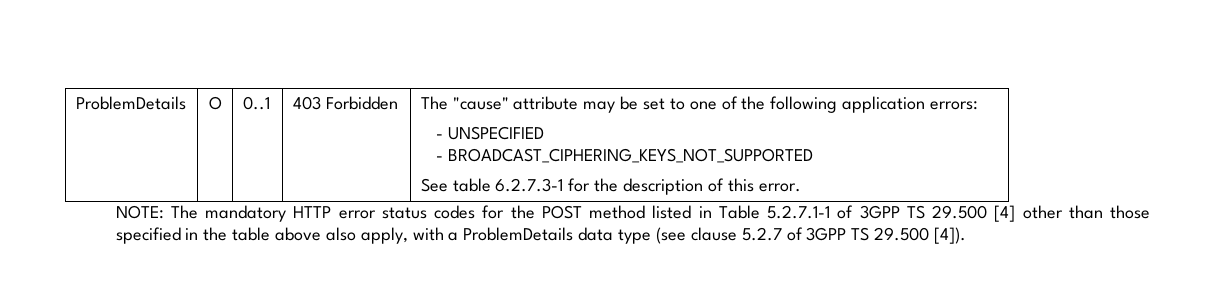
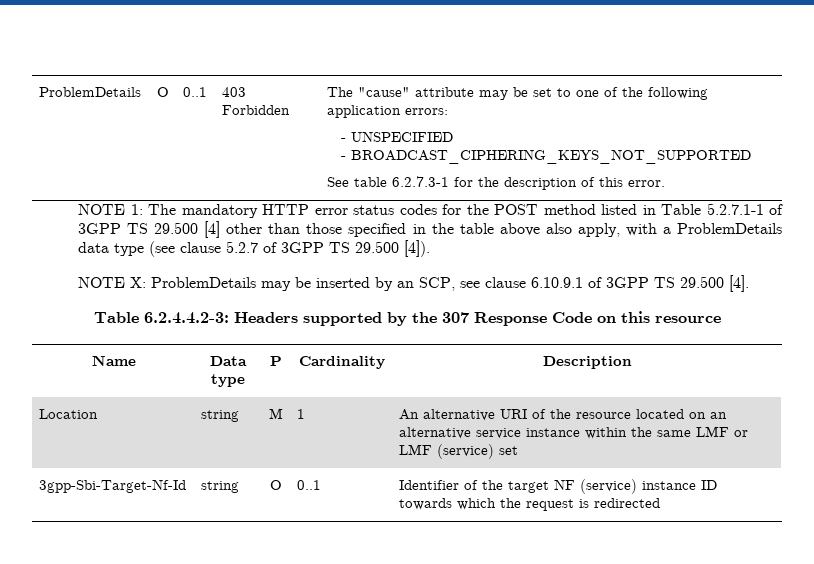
[115,205,164,219] NOTE: -> [78,204,143,215] NOTE 1:
(966, 235) none -> [78,275,750,292] [93,311,721,326] [91,355,136,366] [210,356,247,366] [211,374,245,387] [270,356,282,366] [298,356,385,369] [542,356,632,369] [39,409,99,419] [201,410,240,422] [269,408,283,419] [297,409,306,419] [399,409,728,421] [399,426,749,439] [399,444,519,459] [39,479,187,493] [201,481,240,493] [270,480,282,490] [297,480,322,490] [399,479,718,494] [399,498,661,511] // NOTE X: ProblemDetails may be inserted by an SCP, see clause 6.10.9.1 of 3GPP TS 29.500 [4]. // Table 6.2.4.4.2-3: Headers supported by the 307 Response Code on this resource // Name | Data type | P | Cardinality | Description // Location | string | M | 1 | An alternative URI of the resource located on an alternative service instance within the same LMF or LMF (service) set // 3gpp-Sbi-Target-Nf-Id | string | O | 0..1 | Identifier of the target NF (service) instance ID towards which the request is redirected

